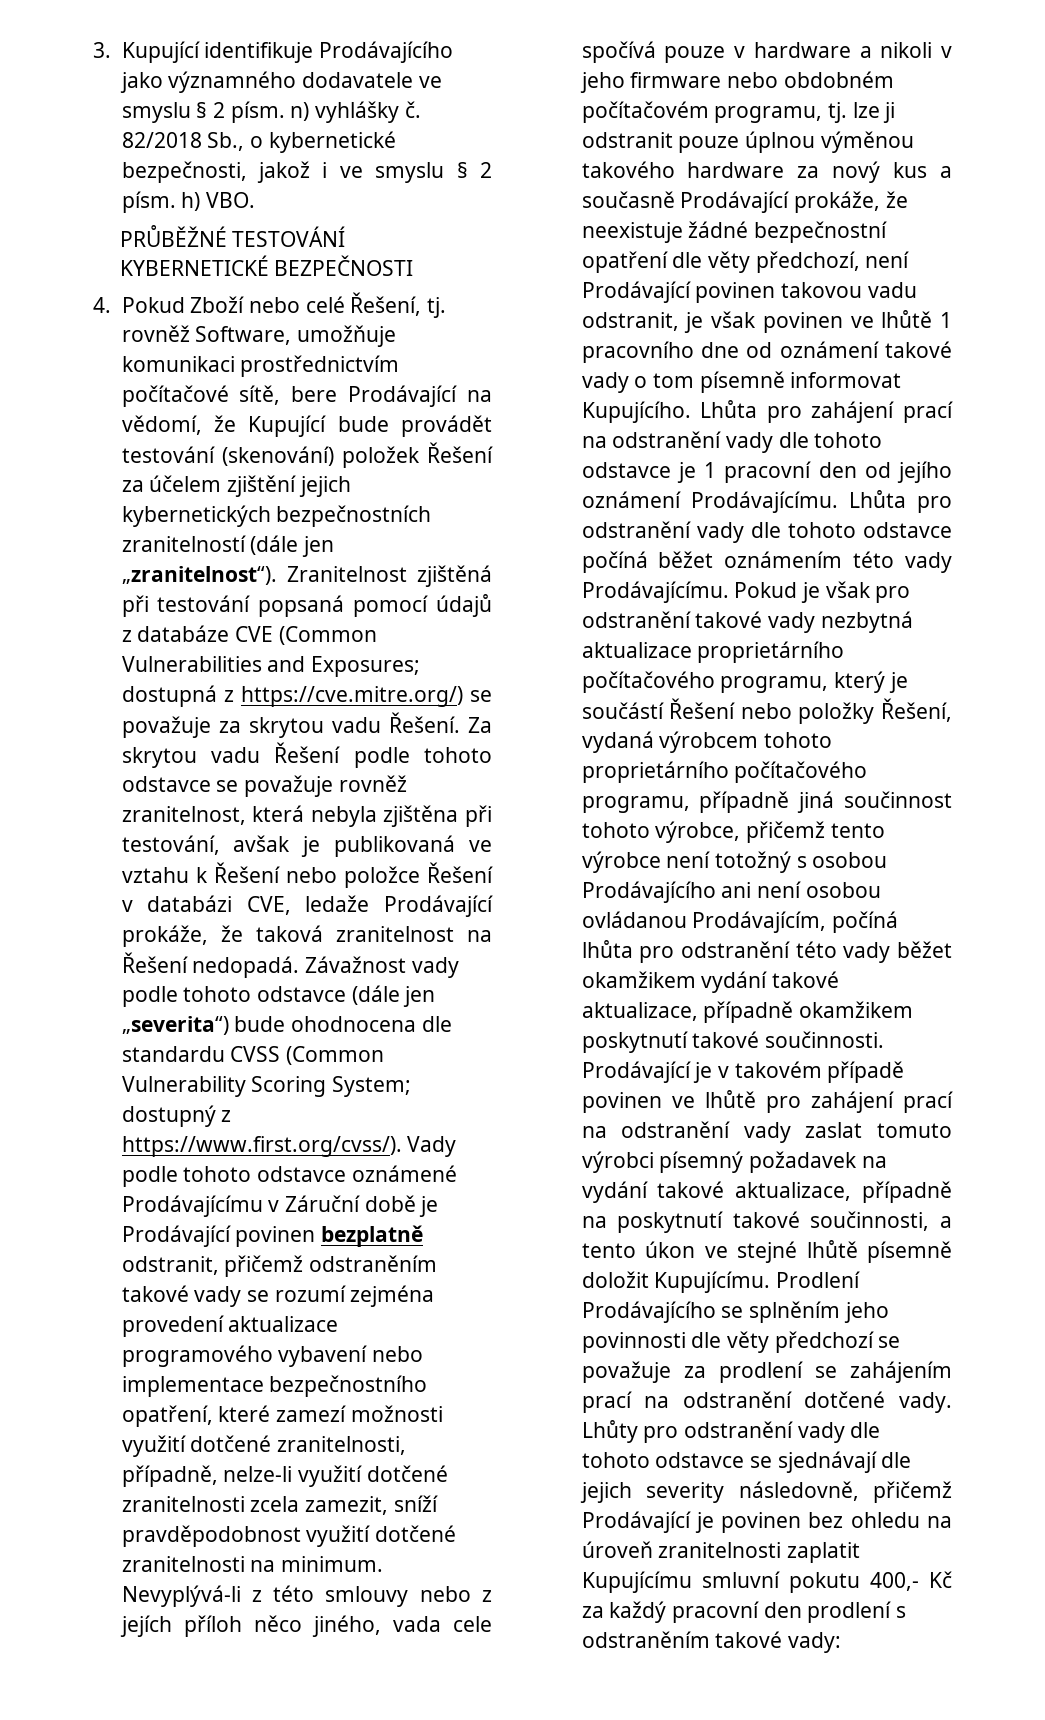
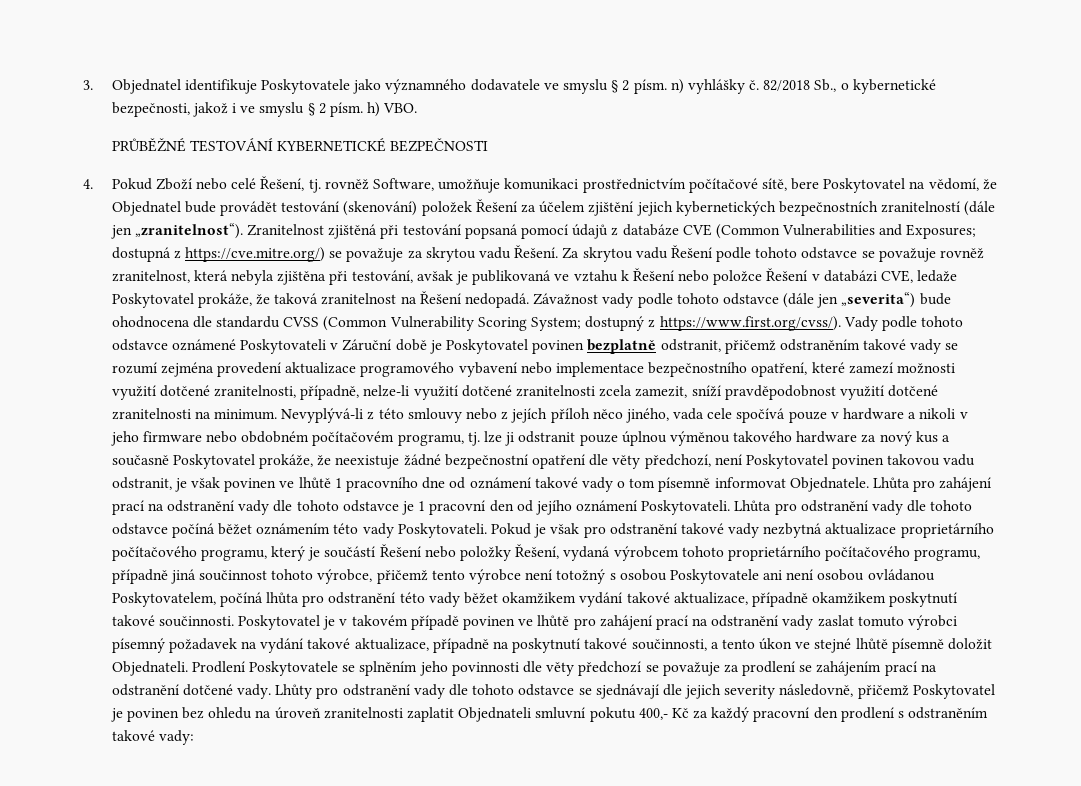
[121,41,453,63] Kupující identifikuje Prodávajícího -> [111,79,351,94] Objednatel identifikuje Poskytovatele
[348,385,458,407] Prodávající -> [823,178,906,193] Poskytovatel
[248,415,327,437] Kupující -> [111,201,181,216] Objednatel
[384,895,493,917] Prodávající -> [111,293,194,308] Poskytovatel
[121,1195,263,1217] Prodávajícímu -> [240,339,327,354] Poskytovateli
[121,1225,231,1247] Prodávající -> [445,339,528,354] Poskytovatel
[680,191,790,213] Prodávající -> [172,454,255,469] Poskytovatel
[581,281,691,303] Prodávající -> [745,454,828,469] Poskytovatel
[581,401,691,423] Kupujícího. -> [789,477,869,492] Objednatele.
[690,491,838,513] Prodávajícímu. -> [641,500,731,515] Poskytovateli.
[581,581,729,603] Prodávajícímu. -> [397,523,487,538] Poskytovateli.
[581,881,716,903] Prodávajícího -> [669,569,759,584] Poskytovatele
[692,911,827,933] Prodávajícím, -> [111,592,216,607] Poskytovatelem,
[581,1061,691,1083] Prodávající -> [238,615,321,630] Poskytovatel
[654,1271,860,1293] [581,1301,716,1323] Kupujícímu. Prodlení Prodávajícího -> [111,661,339,676] Objednateli. Prodlení Poskytovatele
[581,1511,691,1533] Prodávající -> [912,684,995,699] Poskytovatel
[581,1571,692,1593] Kupujícímu -> [458,707,532,722] Objednateli

